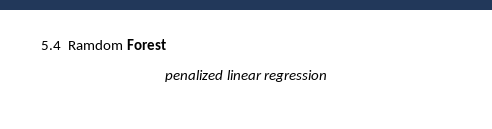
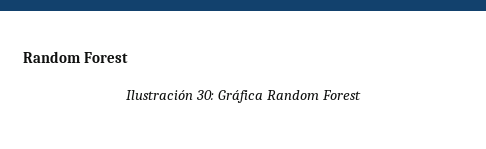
[41,40,124,50] 5.4 Ramdom -> [23,51,81,63] Random
[164,70,328,82] penalized linear regression -> [126,90,361,103] Ilustración 30: Gráfica Random Forest

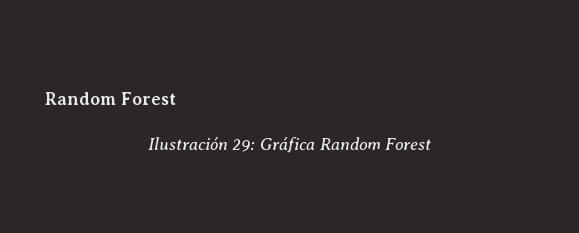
[196,90,215,100] 30: -> [232,139,256,152] 29:

